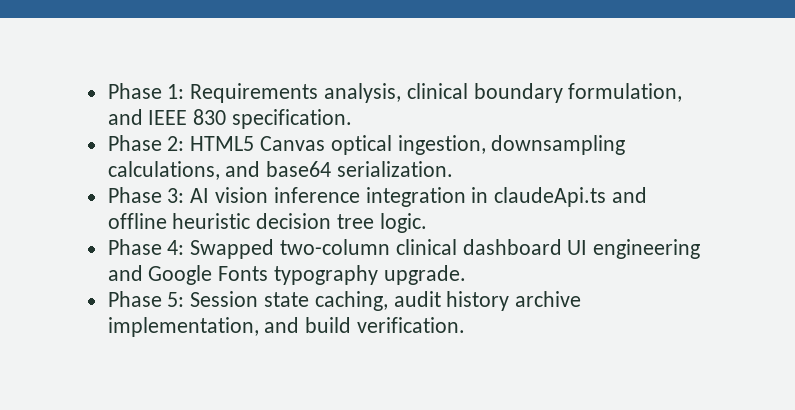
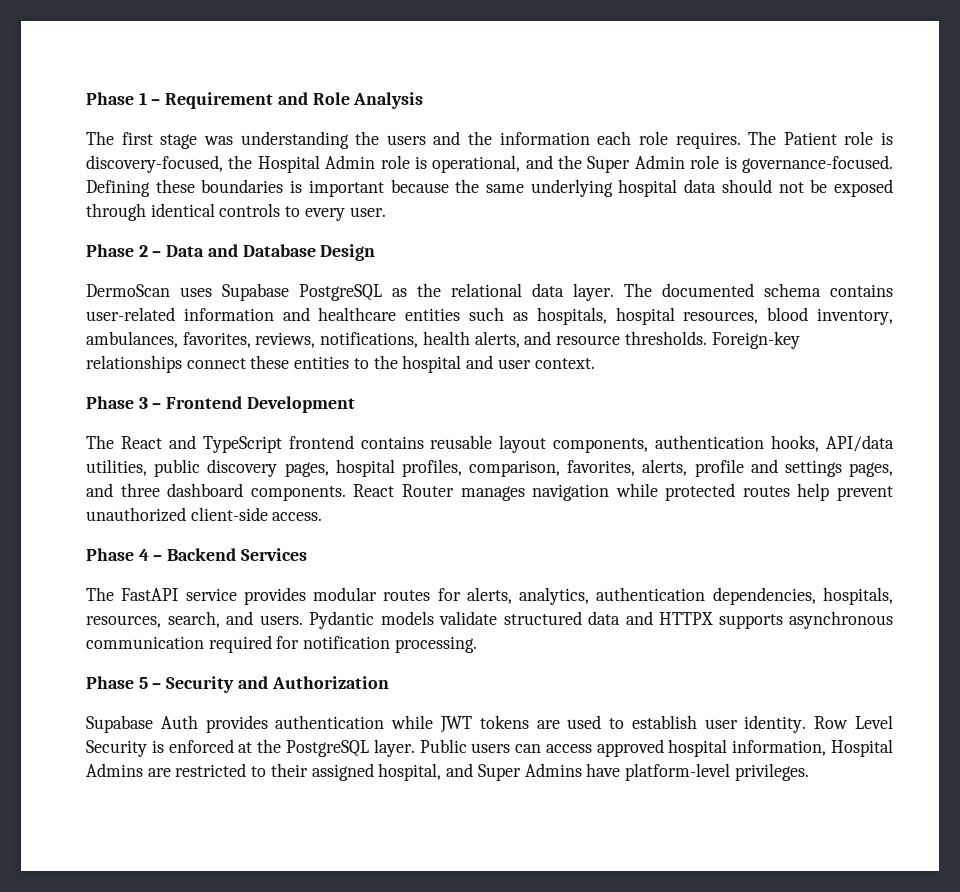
[107,83,683,103] [107,109,353,129] [107,135,626,155] [107,161,454,180] [107,187,648,207] [107,213,427,233] [107,239,701,259] [107,265,466,285] [107,291,582,311] [107,317,466,337] Phase 1: Requirements analysis, clinical boundary formulation, and IEEE 830 specification. // Phase 2: HTML5 Canvas optical ingestion, downsampling calculations, and base64 serialization. // Phase 3: AI vision inference integration in claudeApi.ts and offline heuristic decision tree logic. // Phase 4: Swapped two-column clinical dashboard UI engineering and Google Fonts typography upgrade. // Phase 5: Session state caching, audit history archive implementation, and build verification. -> [86,92,424,109] [86,131,893,149] [86,155,894,173] [86,179,893,197] [86,203,386,221] [86,244,376,261] [86,283,893,301] [86,307,894,325] [86,331,800,349] [86,355,595,373] [86,396,355,413] [86,435,894,453] [86,459,893,477] [86,483,894,501] [86,507,323,522] [86,548,307,561] [86,587,893,605] [86,611,893,629] [86,635,477,653] [86,676,389,693] [86,715,894,733] [86,739,894,757] [86,763,809,781] Phase 1 – Requirement and Role Analysis // The first stage was understanding the users and the information each role requires. The Patient role is discovery-focused, the Hospital Admin role is operational, and the Super Admin role is governance-focused. Defining these boundaries is important because the same underlying hospital data should not be exposed through identical controls to every user. // Phase 2 – Data and Database Design // DermoScan uses Supabase PostgreSQL as the relational data layer. The documented schema contains user-related information and healthcare entities such as hospitals, hospital resources, blood inventory, ambulances, favorites, reviews, notifications, health alerts, and resource thresholds. Foreign-key relationships connect these entities to the hospital and user context. // Phase 3 – Frontend Development // The React and TypeScript frontend contains reusable layout components, authentication hooks, API/data utilities, public discovery pages, hospital profiles, comparison, favorites, alerts, profile and settings pages, and three dashboard components. React Router manages navigation while protected routes help prevent unauthorized client-side access. // Phase 4 – Backend Services // The FastAPI service provides modular routes for alerts, analytics, authentication dependencies, hospitals, resources, search, and users. Pydantic models validate structured data and HTTPX supports asynchronous communication required for notification processing. // Phase 5 – Security and Authorization // Supabase Auth provides authentication while JWT tokens are used to establish user identity. Row Level Security is enforced at the PostgreSQL layer. Public users can access approved hospital information, Hospital Admins are restricted to their assigned hospital, and Super Admins have platform-level privileges.

